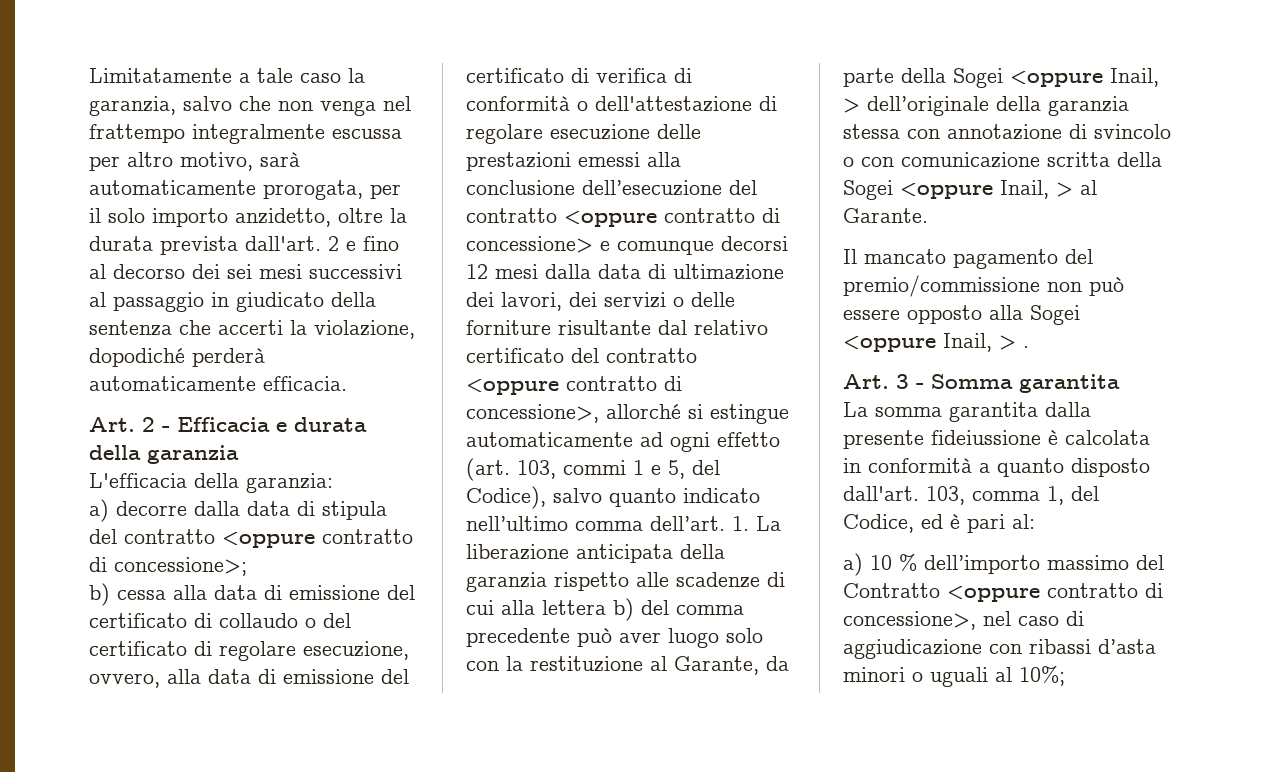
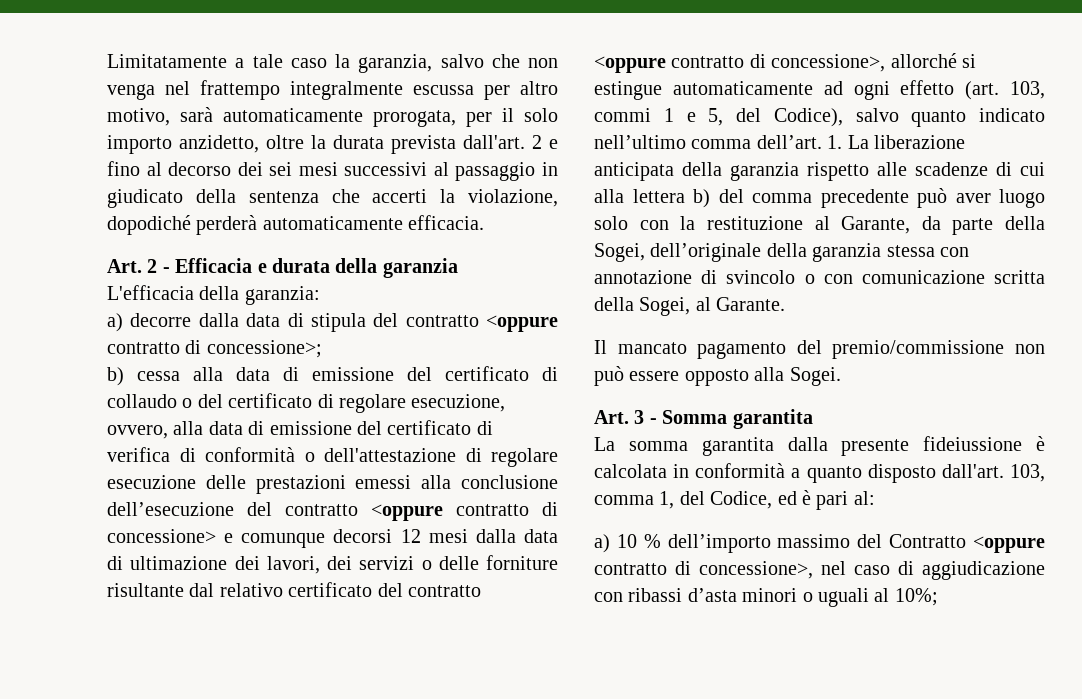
[953,68,1159,88] [843,98,860,113] Sogei <oppure Inail, > -> [594,243,645,262] Sogei,
[843,180,1073,200] Sogei <oppure Inail, > -> [639,297,691,316] Sogei,
[1030,305,1080,325] [843,333,1029,352] Sogei <oppure Inail, > . -> [789,367,841,386] Sogei.

